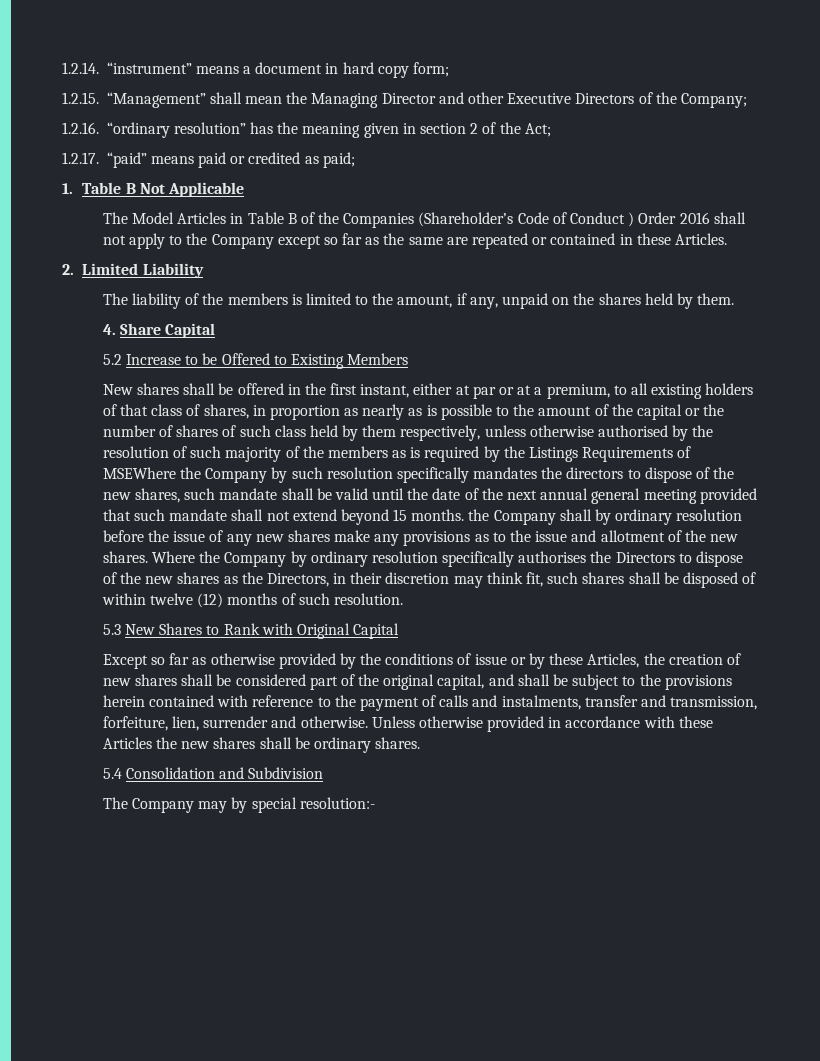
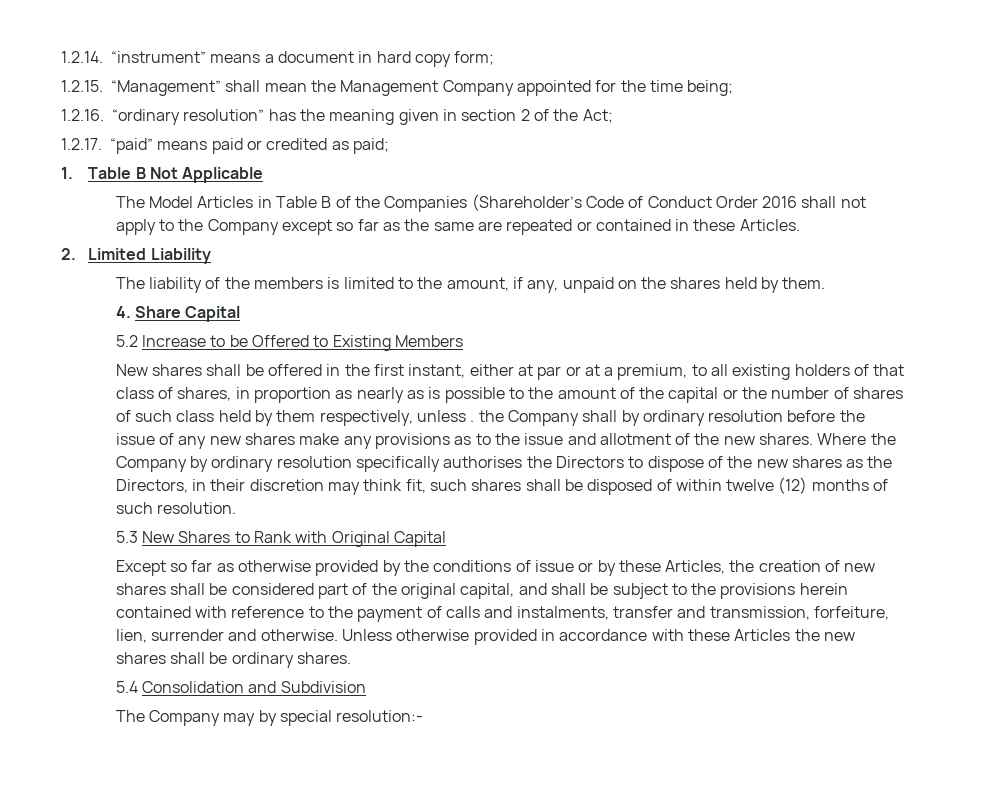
[311,92,747,108] Managing Director and other Executive Directors of the Company; -> [340,80,734,96] Management Company appointed for the time being;
[628,212,635,227] ) -> (712, 202) none
[529,425,714,441] [102,446,692,462] [102,467,735,483] [102,488,757,504] [102,509,465,525] otherwise authorised by the resolution of such majority of the members as is required by the Listings Requirements of MSEWhere the Company by such resolution specifically mandates the directors to dispose of the new shares, such mandate shall be valid until the date of the next annual general meeting provided that such mandate shall not extend beyond 15 months. -> [470,420,475,422] .

